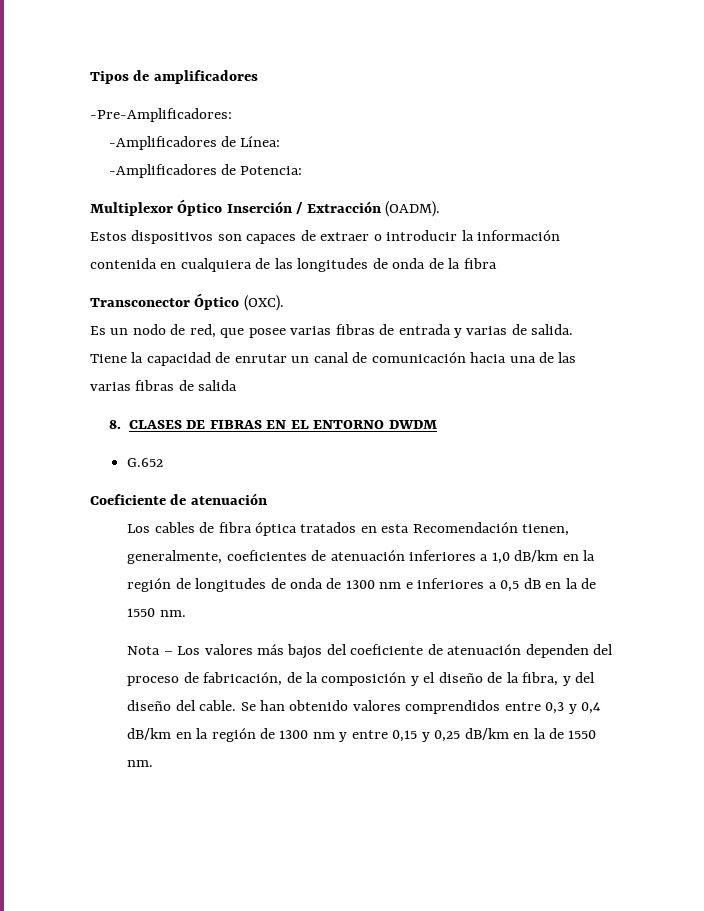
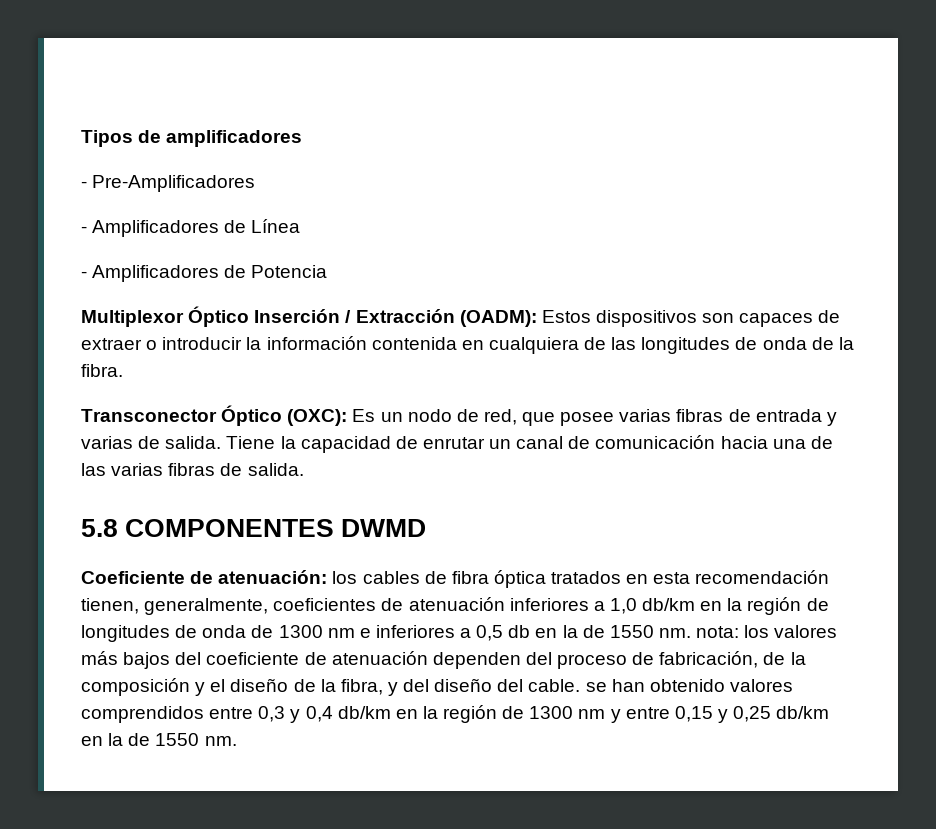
[90,108,232,122] [108,136,281,150] [108,164,303,178] -Pre-Amplificadores: // -Amplificadores de Línea: // -Amplificadores de Potencia: -> [81,175,256,192] [81,219,301,237] [81,265,328,282] - Pre-Amplificadores // - Amplificadores de Línea // - Amplificadores de Potencia
[385,201,441,217] (OADM). // -> [459,310,537,327] (OADM):
[463,258,497,269] fibra -> [81,364,123,377] fibra.
[243,295,284,311] (OXC). // -> [287,409,348,426] (OXC):
[198,380,238,391] [108,420,437,429] [126,458,163,467] salida // 8. CLASES DE FIBRAS EN EL ENTORNO DWDM // G.652 -> [247,463,304,476] [81,519,427,537] salida. // 5.8 COMPONENTES DWMD
[190,493,267,505] [127,524,151,533] atenuación // Los -> [218,570,358,584] atenuación: los
[412,522,518,533] Recomendación -> [695,570,830,584] recomendación
[514,550,559,562] dB/km -> [642,598,696,611] db/km
[523,578,596,589] [127,608,186,617] [127,646,201,655] dB en la de 1550 nm. // Nota – Los -> [508,625,770,638] db en la de 1550 nm. nota: los
[240,702,256,711] Se -> [585,682,607,692] se
[127,728,172,740] dB/km -> [337,706,391,719] db/km
[464,728,509,740] dB/km -> [776,706,830,719] db/km

